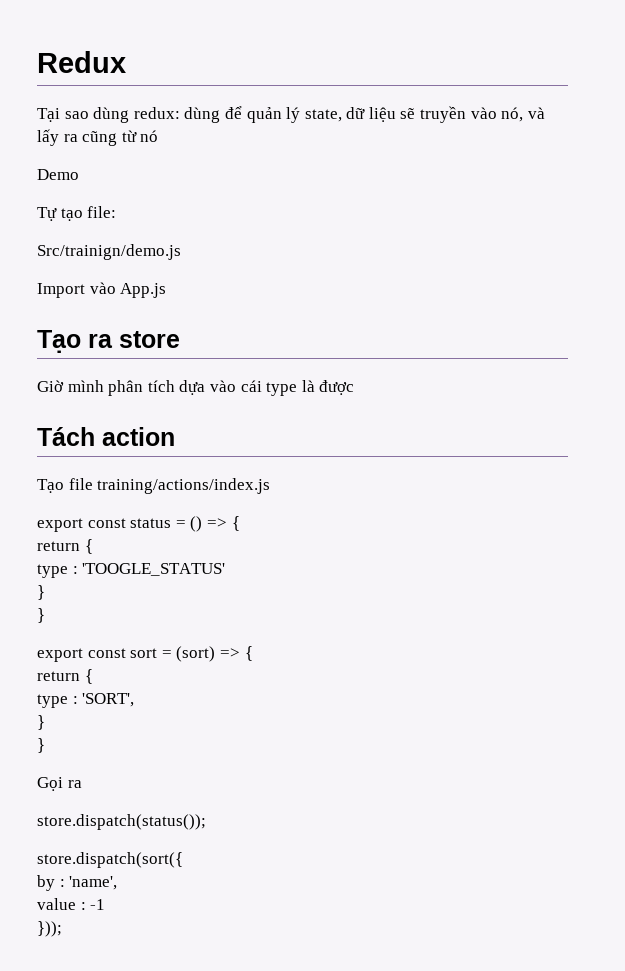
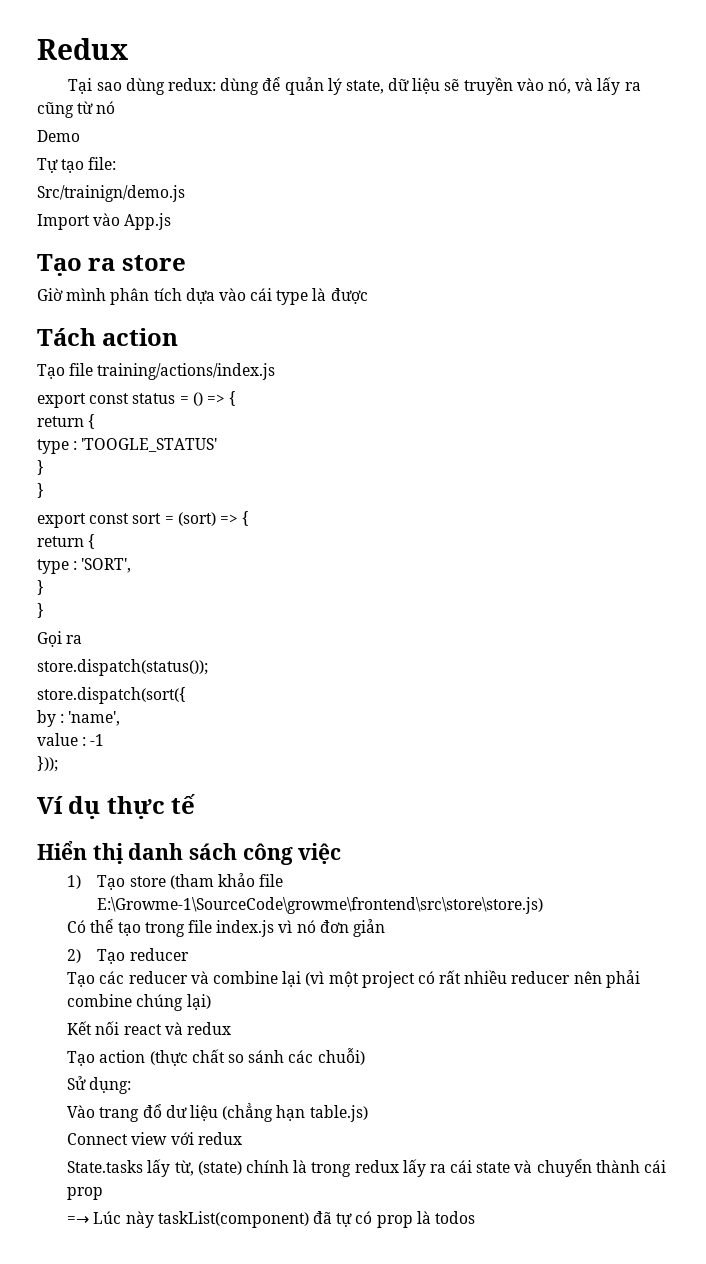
(62, 929) none -> [37,794,196,819] [37,840,342,865] [67,873,284,890] [97,897,544,914] [67,919,385,937] [67,948,189,964] [67,970,640,988] [67,994,211,1011] [67,1021,231,1035] [67,1048,365,1066] [67,1076,132,1094] [67,1103,368,1122] [67,1132,242,1145] [67,1159,667,1177] [67,1187,104,1200] [67,1211,475,1228] // Ví dụ thực tế // Hiển thị danh sách công việc // 1) Tạo store (tham khảo file E:\Growme-1\SourceCode\growme\frontend\src\store\store.js) // Có thể tạo trong file index.js vì nó đơn giản // 2) Tạo reducer // Tạo các reducer và combine lại (vì một project có rất nhiều reducer nên phải combine chúng lại) // Kết nối react và redux // Tạo action (thực chất so sánh các chuỗi) // Sử dụng: // Vào trang đổ dư liệu (chẳng hạn table.js) // Connect view với redux // State.tasks lấy từ, (state) chính là trong redux lấy ra cái state và chuyển thành cái prop // =→ Lúc này taskList(component) đã tự có prop là todos

